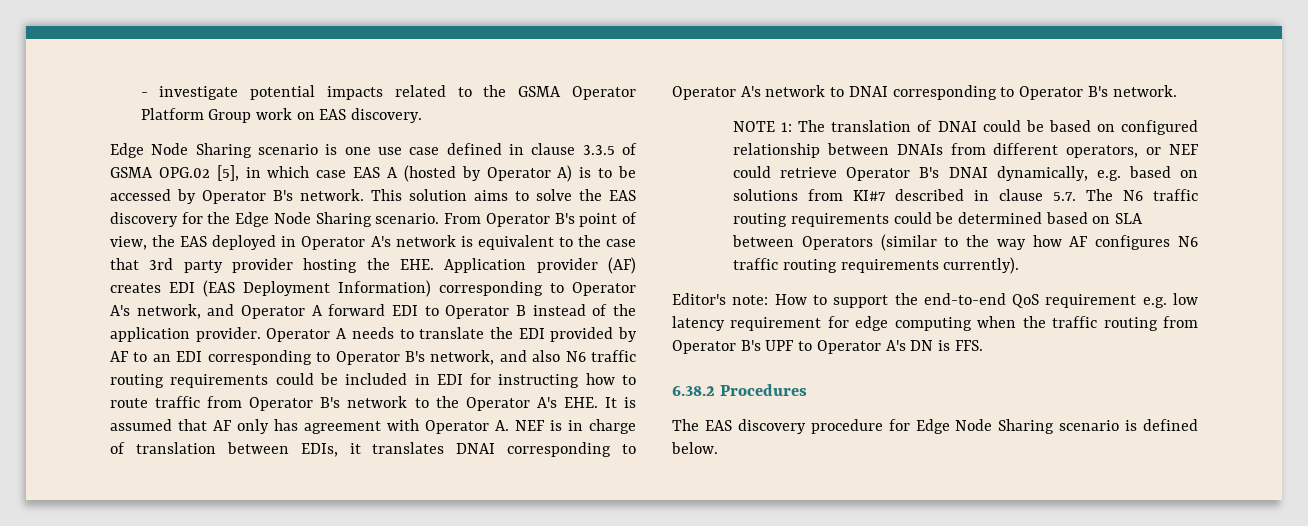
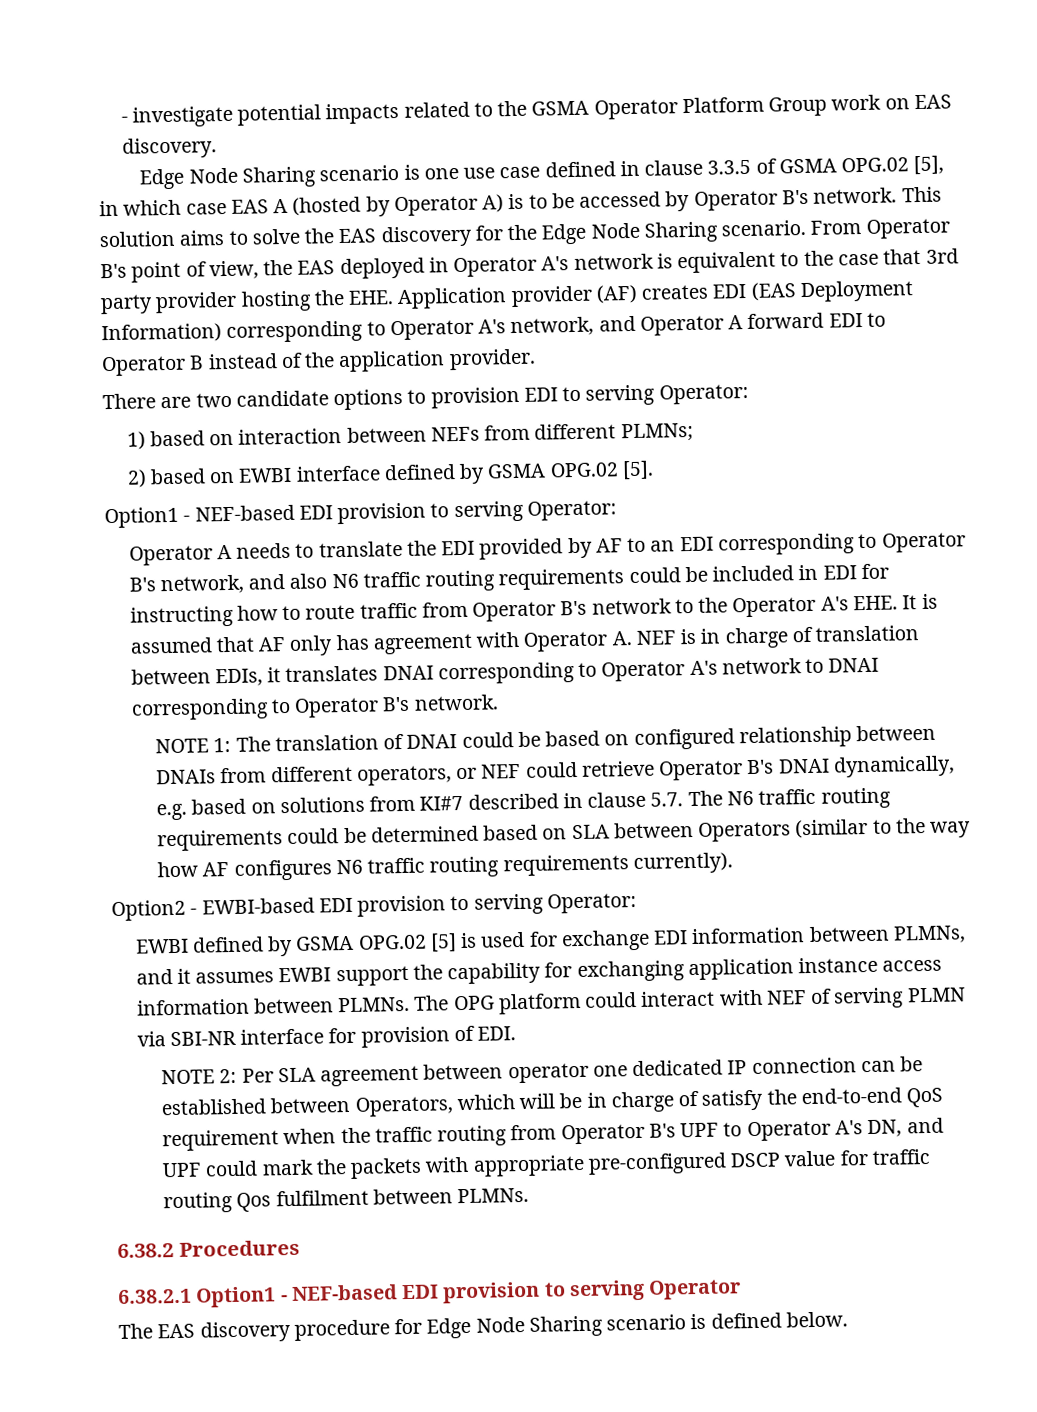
(261, 334) none -> [102,383,749,411] [126,422,694,450] [126,460,654,488] [104,500,617,529] // There are two candidate options to provision EDI to serving Operator: // 1) based on interaction between NEFs from different PLMNs; // 2) based on EWBI interface defined by GSMA OPG.02 [5]. // Option1 - NEF-based EDI provision to serving Operator: //
[672,293,1198,308] [672,316,972,331] Editor's note: How to support the end-to-end QoS requirement e.g. low latency requirement for edge computing -> [111,892,637,922] [134,925,966,957] [135,956,943,987] [136,987,966,1016] [136,1025,517,1048] [161,1056,924,1087] [161,1087,944,1117] [162,1129,280,1152] Option2 - EWBI-based EDI provision to serving Operator: // EWBI defined by GSMA OPG.02 [5] is used for exchange EDI information between PLMNs, and it assumes EWBI support the capability for exchanging application instance access information between PLMNs. The OPG platform could interact with NEF of serving PLMN via SBI-NR interface for provision of EDI. // NOTE 2: Per SLA agreement between operator one dedicated IP connection can be established between Operators, which will be in charge of satisfy the end-to-end QoS requirement
[910,340,983,351] [672,384,807,396] DN is FFS. // 6.38.2 Procedures -> [867,1117,944,1138] [162,1148,931,1179] [163,1187,530,1214] [117,1239,300,1259] [118,1279,742,1308] DN, and UPF could mark the packets with appropriate pre-configured DSCP value for traffic routing Qos fulfilment between PLMNs. // 6.38.2 Procedures // 6.38.2.1 Option1 - NEF-based EDI provision to serving Operator

